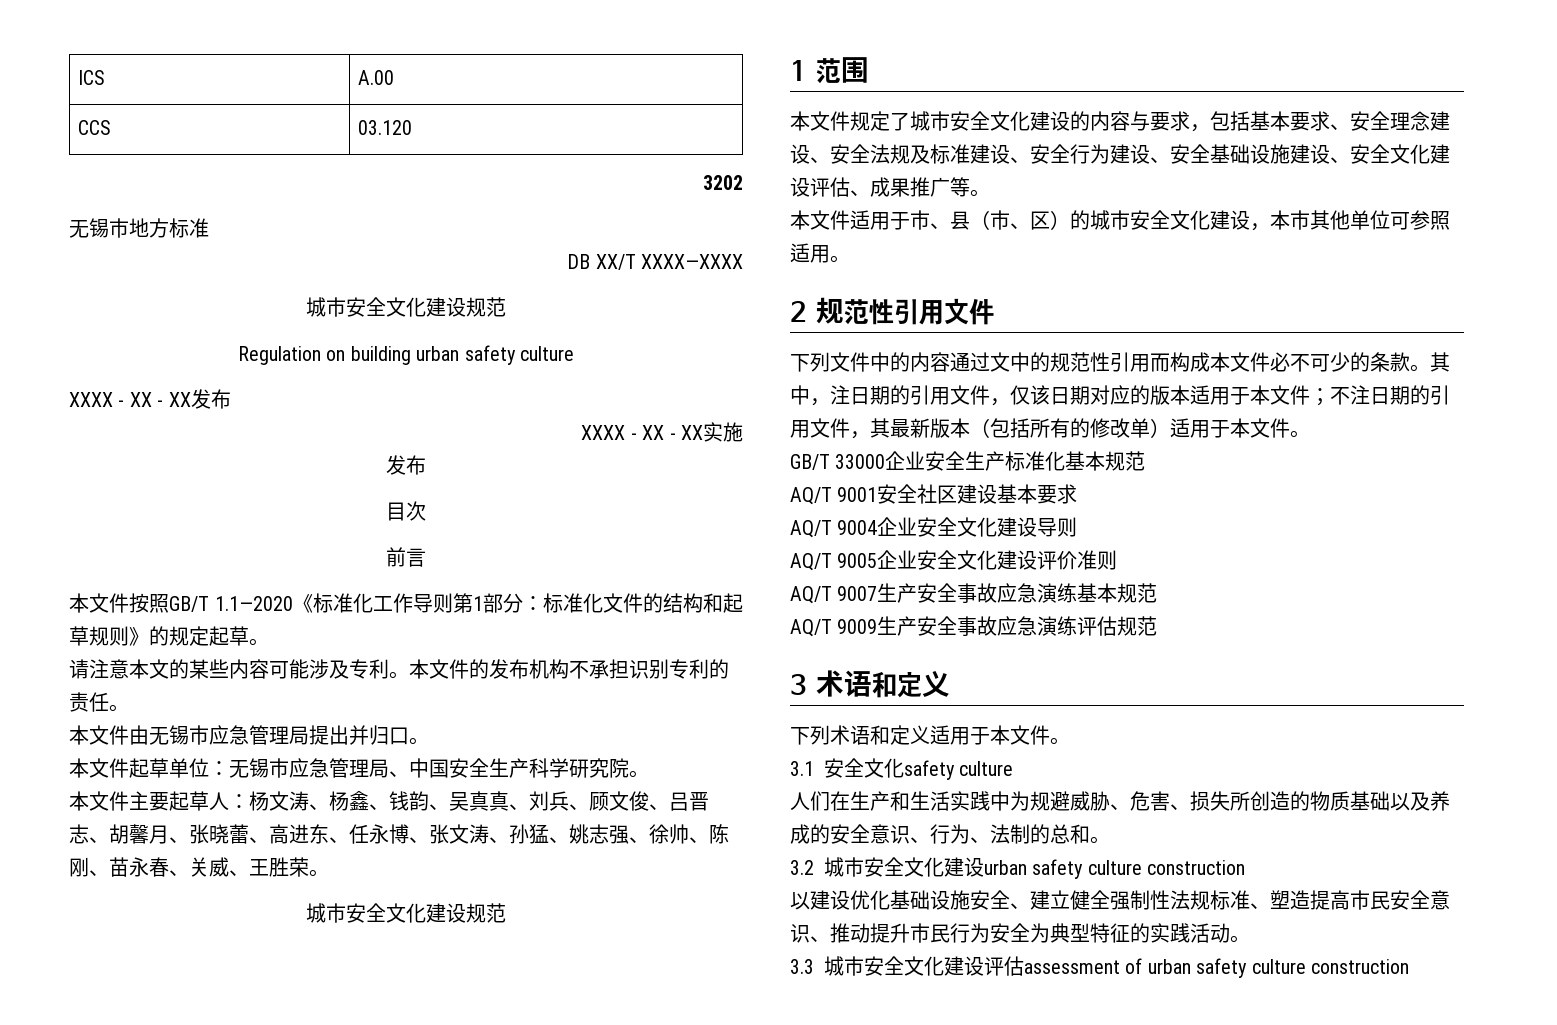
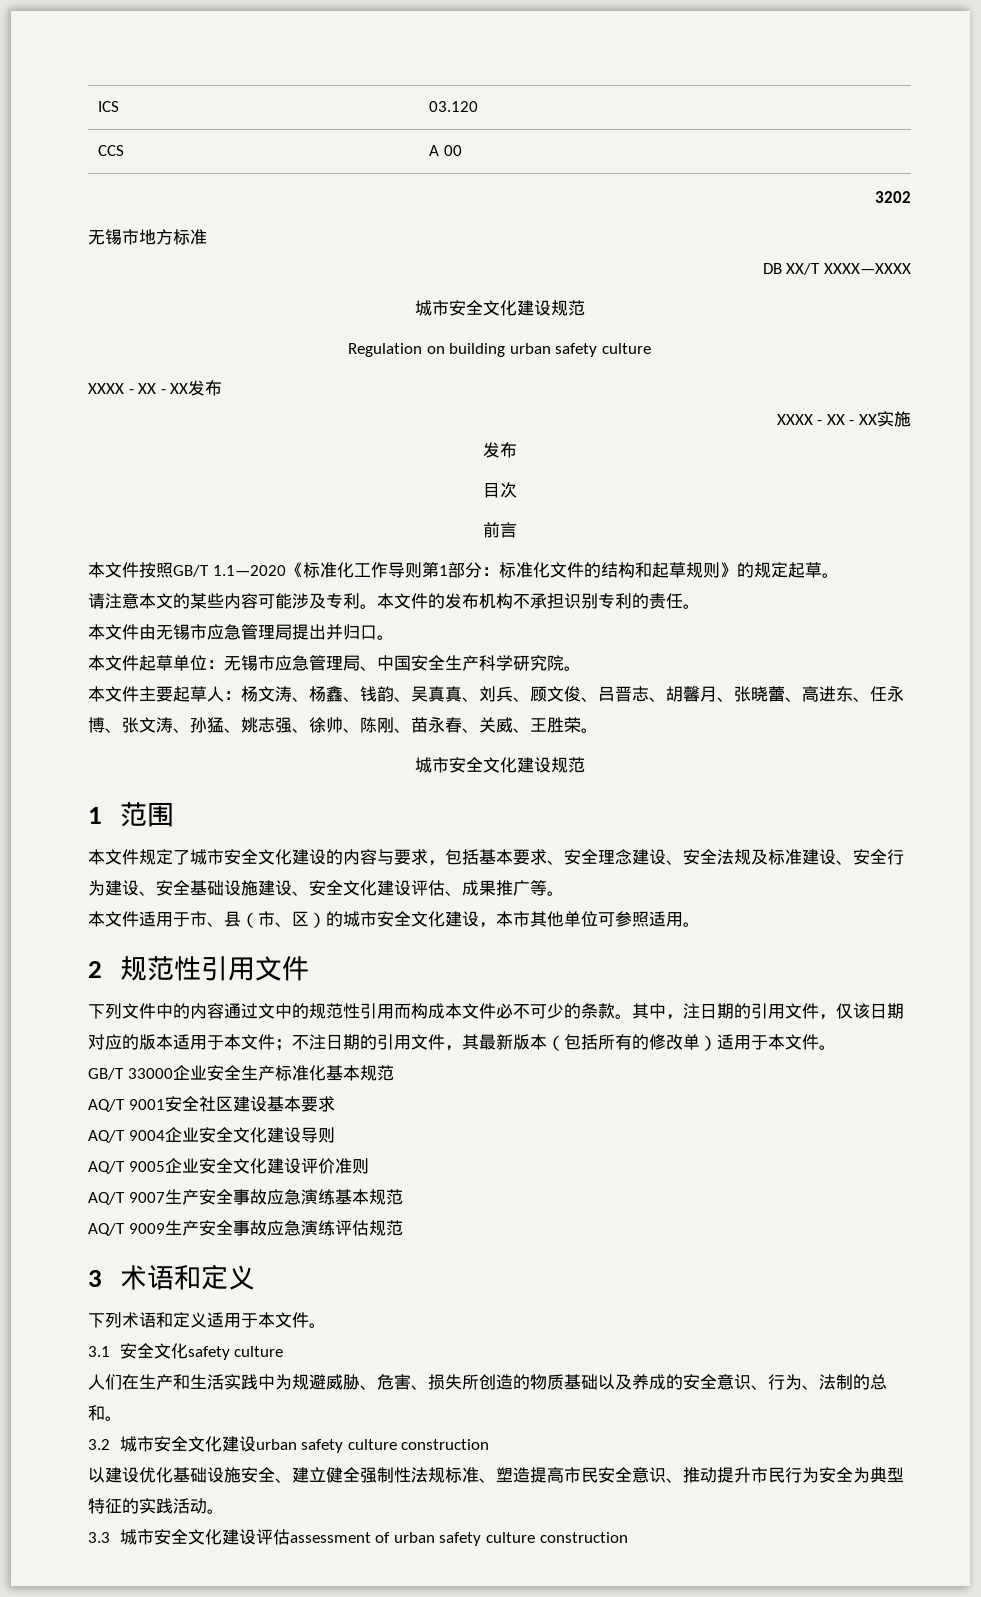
[358,70,395,85] A.00 -> [429,101,479,112] 03.120
[358,120,413,135] 03.120 -> [429,145,463,156] A 00

